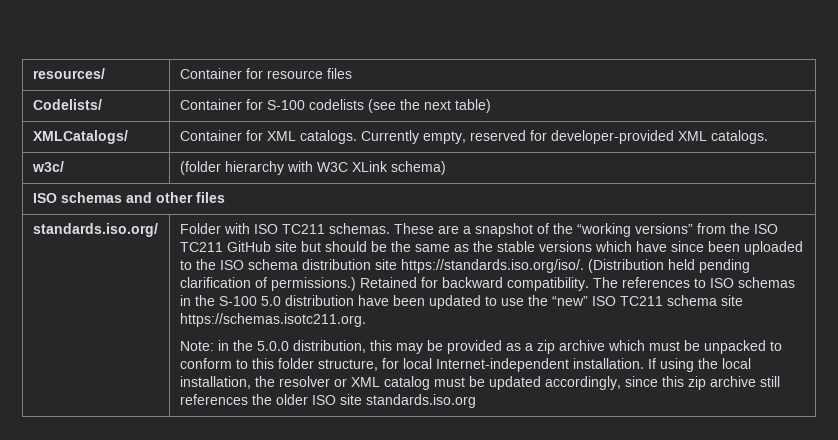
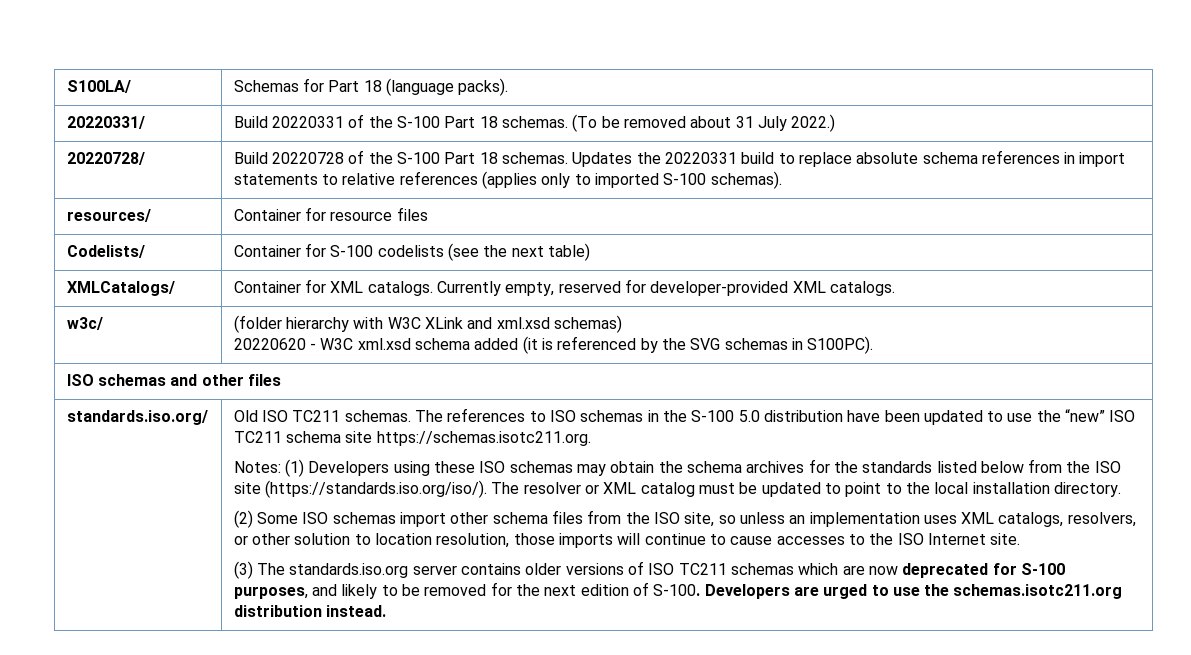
(32, 73) none -> [66,80,131,93] [233,78,509,96] [66,116,145,129] [233,114,836,132] [66,152,145,165] [233,150,1126,167] [233,171,782,189] S100LA/ | Schemas for Part 18 (language packs). // 20220331/ | Build 20220331 of the S-100 Part 18 schemas. (To be removed about 31 July 2022.) // 20220728/ | Build 20220728 of the S-100 Part 18 schemas. Updates the 20220331 build to replace absolute schema references in import statements to relative references (applies only to imported S-100 schemas). //
[390,161,446,175] schema) -> [467,315,622,333] [233,336,874,354] and xml.xsd schemas) // 20220620 - W3C xml.xsd schema added (it is referenced by the SVG schemas in S100PC).
[179,223,250,234] Folder with -> [233,410,258,422] Old
[393,223,778,237] [179,241,803,255] [179,259,750,273] [179,277,589,291] These are a snapshot of the “working versions” from the ISO TC211 GitHub site but should be the same as the stable versions which have since been uploaded to the ISO schema distribution site https://standards.iso.org/iso/. (Distribution held pending clarification of permissions.) Retained for backward compatibility. -> (411, 416) none
[179,340,782,354] [179,358,751,372] [179,376,275,389] Note: in the 5.0.0 distribution, this may be provided as a zip archive which must be unpacked to conform to this folder structure, for local Internet-independent installation. If using the local installation, the -> [233,459,1121,477] [233,480,520,498] Notes: (1) Developers using these ISO schemas may obtain the schema archives for the standards listed below from the ISO site (https://standards.iso.org/iso/). The
[544,376,780,390] [179,394,476,408] accordingly, since this zip archive still references the older ISO site standards.iso.org -> [824,482,1121,497] [233,510,1136,528] [233,533,1021,548] [233,561,1065,579] [233,582,1123,599] [233,605,387,617] to point to the local installation directory. // (2) Some ISO schemas import other schema files from the ISO site, so unless an implementation uses XML catalogs, resolvers, or other solution to location resolution, those imports will continue to cause accesses to the ISO Internet site. // (3) The standards.iso.org server contains older versions of ISO TC211 schemas which are now deprecated for S-100 purposes, and likely to be removed for the next edition of S-100. Developers are urged to use the schemas.isotc211.org distribution instead.

